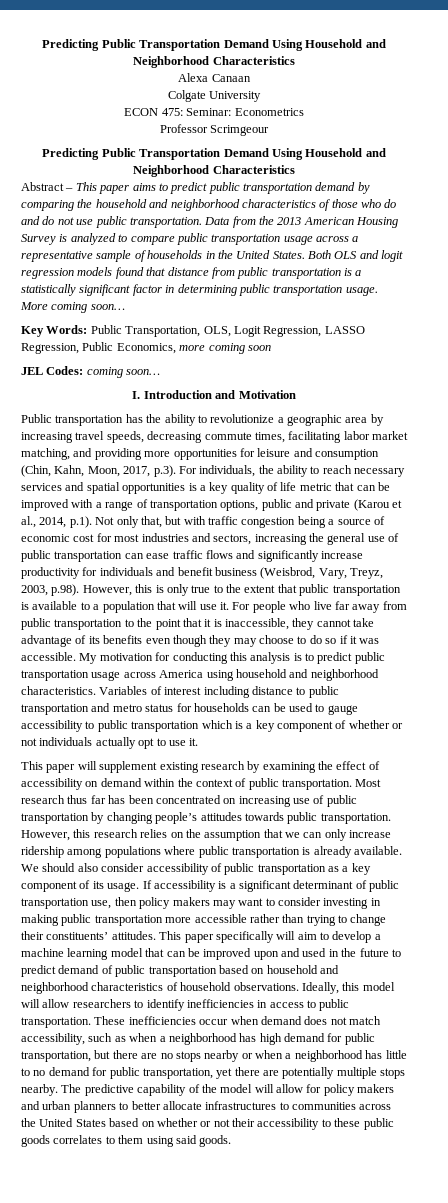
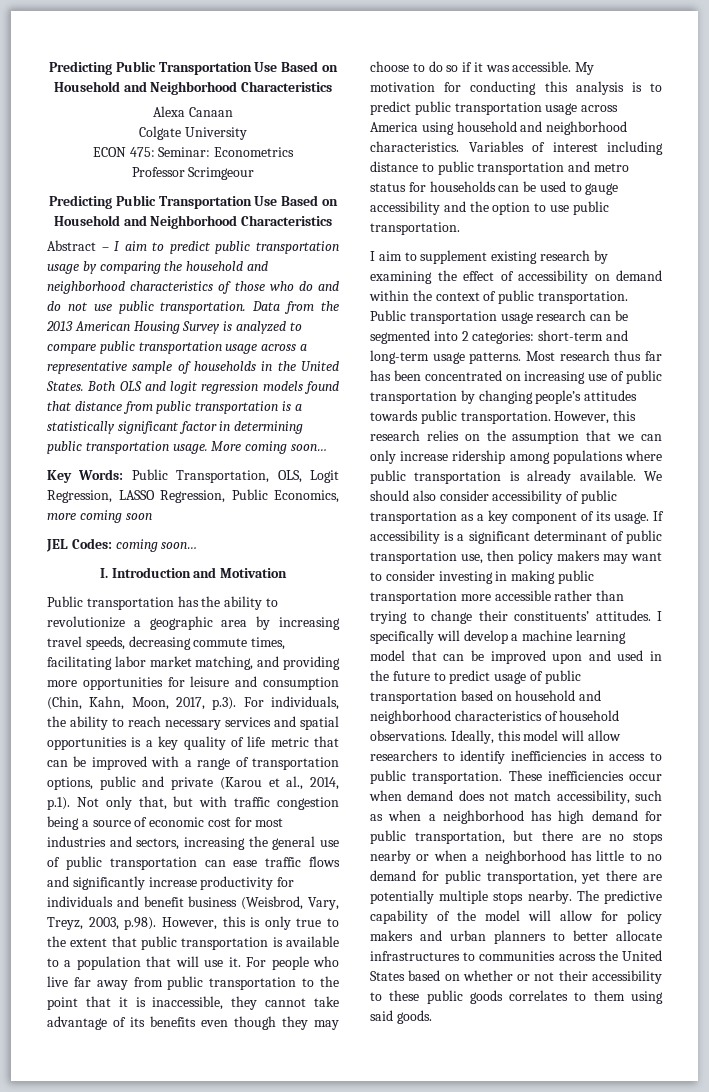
[42,39,303,51] Predicting Public Transportation Demand Using -> [49,61,338,75] Predicting Public Transportation Use Based on
[223,148,303,160] Demand Using -> [254,195,338,206] Use Based on
[75,182,356,194] This paper aims to predict public transportation demand -> [114,241,339,254] [47,264,79,274] I aim to predict public transportation usage
[85,720,404,732] [21,737,199,749] [21,761,97,773] to public transportation which is a key component of whether or not individuals actually opt to use it. // This paper will -> [443,201,609,215] [370,222,460,235] [370,251,417,261] and the option to use public transportation. // I aim to
(352, 784) none -> [370,310,628,324] [370,330,628,344] [370,350,522,364] Public transportation usage research can be segmented into 2 categories: short-term and long-term usage patterns.
[159,931,329,943] This paper specifically will aim to -> [657,611,662,621] [370,630,460,644] I specifically will
[58,965,100,974] demand -> [494,672,527,684] usage

